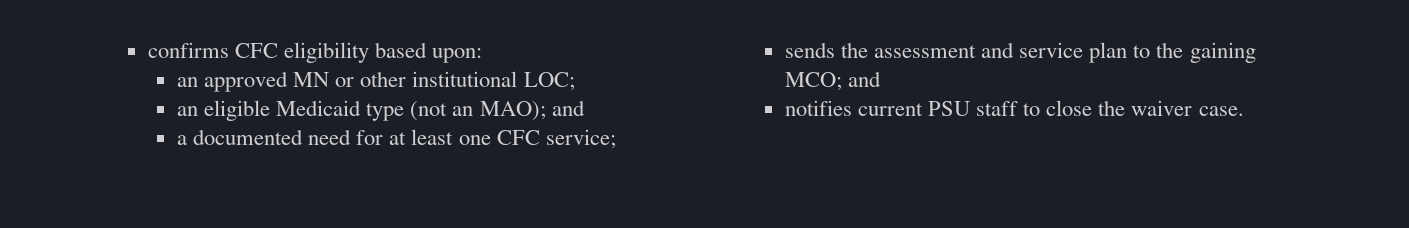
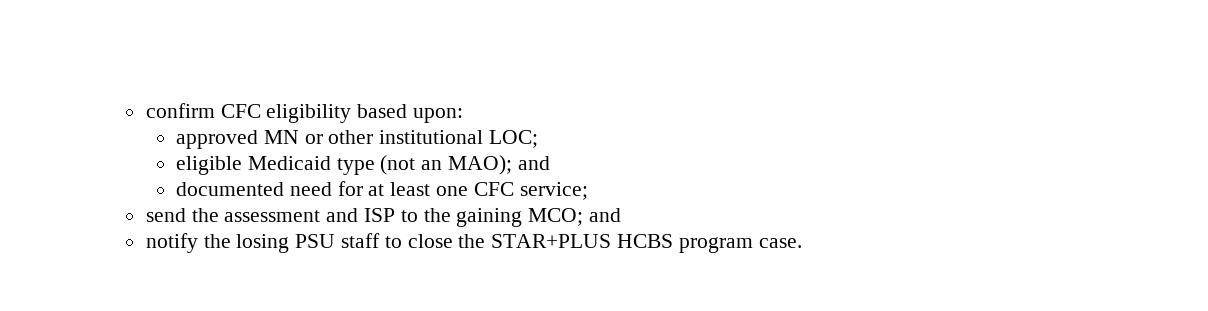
[147,42,229,58] confirms -> [145,103,215,118] confirm
[177,77,199,87] an -> (464, 115) none
[177,106,199,116] an -> (539, 139) none
[177,135,188,145] a -> (550, 163) none
[784,42,835,58] sends -> [145,208,186,222] send
[1019,42,1128,63] service plan -> [364,208,396,222] ISP
[784,100,923,116] notifies current -> [145,233,290,253] notify the losing
[1131,100,1193,116] waiver -> [491,234,753,253] STAR+PLUS HCBS program

